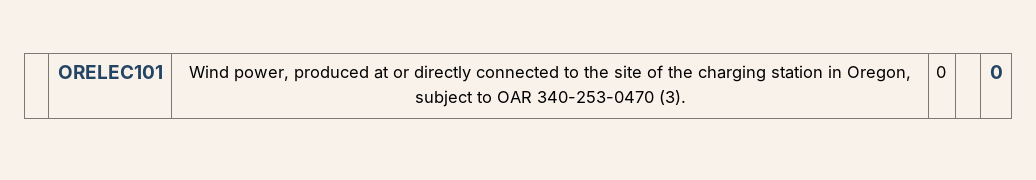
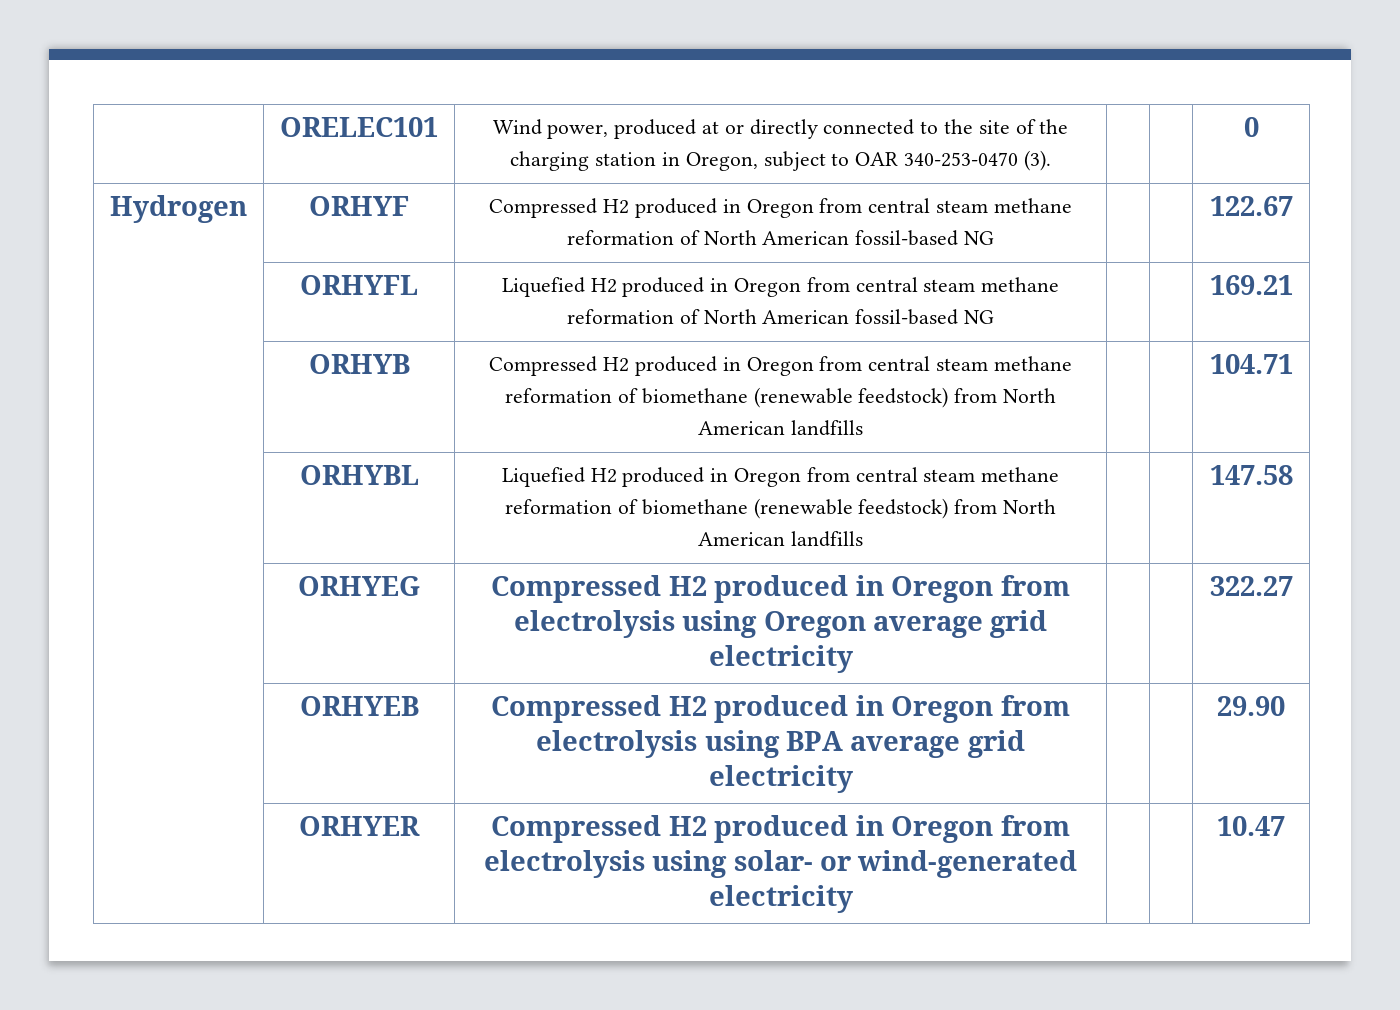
[936,66,947,78] [989,65,1003,79] 0 | | 0 -> [1243,117,1259,137] [110,195,247,223] [309,196,409,216] [489,198,1072,218] [566,230,995,246] [1209,196,1293,216] [300,275,418,295] [501,277,1060,297] [566,309,995,325] [1209,275,1293,295] [308,354,410,374] [489,356,1072,376] [505,387,1056,408] [698,420,863,436] [1209,354,1293,374] [299,465,419,485] [501,467,1060,487] [505,498,1056,519] [698,531,863,547] [1209,465,1293,485] [298,576,420,596] [491,575,1070,603] [513,610,1048,638] [708,645,853,673] [1209,576,1293,596] [299,696,419,716] [491,695,1070,723] [536,730,1025,758] [708,765,853,793] [1217,696,1285,716] [299,816,420,836] [491,815,1070,843] [483,850,1078,878] [708,885,853,913] [1217,816,1285,836] | | 0 // Hydrogen | ORHYF | Compressed H2 produced in Oregon from central steam methane reformation of North American fossil-based NG | | | 122.67 // | ORHYFL | Liquefied H2 produced in Oregon from central steam methane reformation of North American fossil-based NG | | | 169.21 // | ORHYB | Compressed H2 produced in Oregon from central steam methane reformation of biomethane (renewable feedstock) from North American landfills | | | 104.71 // | ORHYBL | Liquefied H2 produced in Oregon from central steam methane reformation of biomethane (renewable feedstock) from North American landfills | | | 147.58 // | ORHYEG | Compressed H2 produced in Oregon from electrolysis using Oregon average grid electricity | | | 322.27 // | ORHYEB | Compressed H2 produced in Oregon from electrolysis using BPA average grid electricity | | | 29.90 // | ORHYER | Compressed H2 produced in Oregon from electrolysis using solar- or wind-generated electricity | | | 10.47

